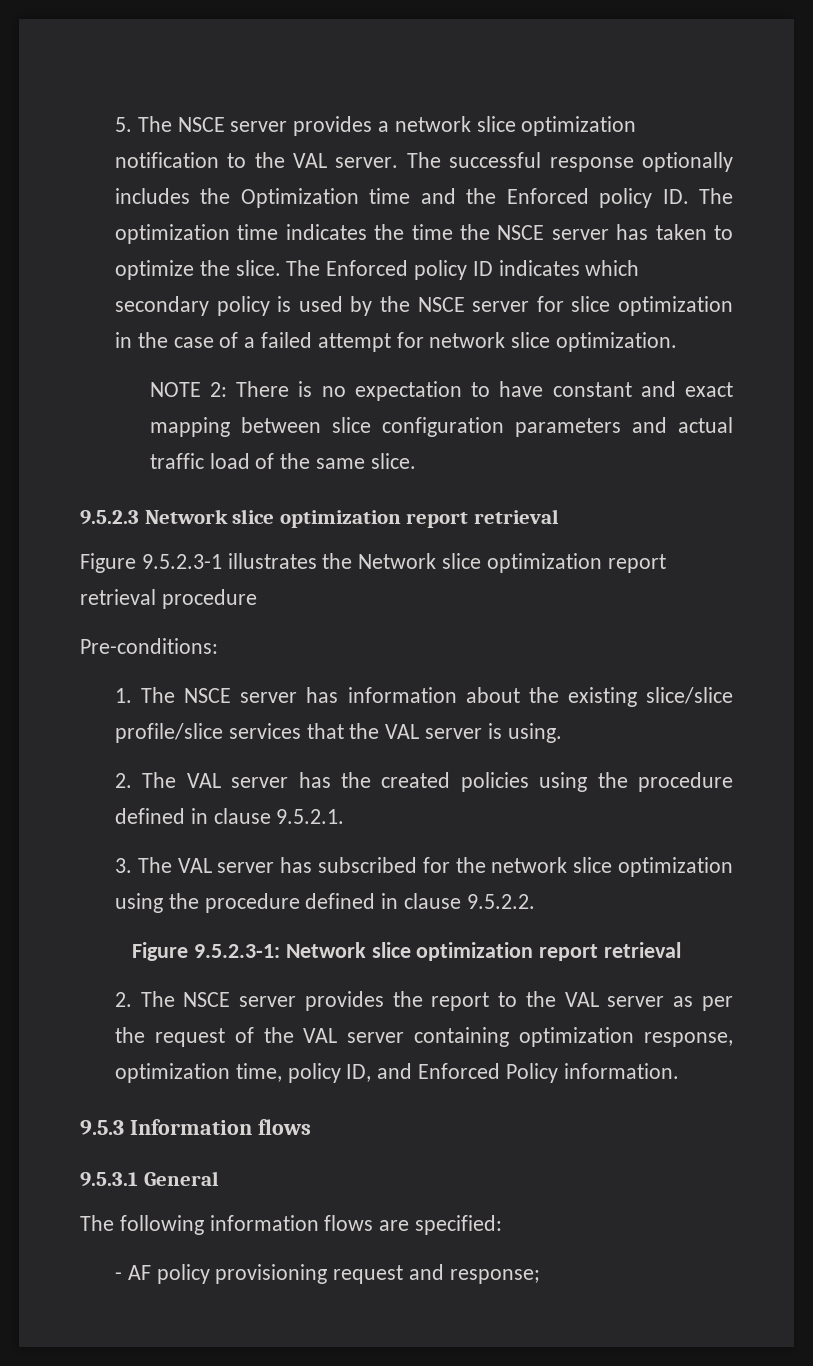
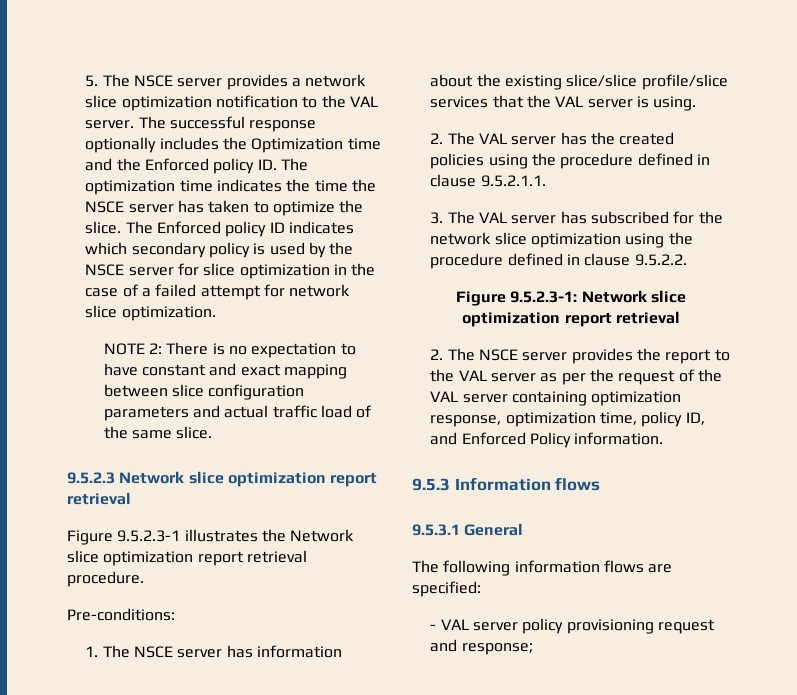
[161,589,257,609] procedure -> [67,571,144,587] procedure.
[276,809,345,824] 9.5.2.1. -> [480,175,546,187] 9.5.2.1.1.
[127,1265,151,1280] AF -> [440,619,518,631] VAL server

